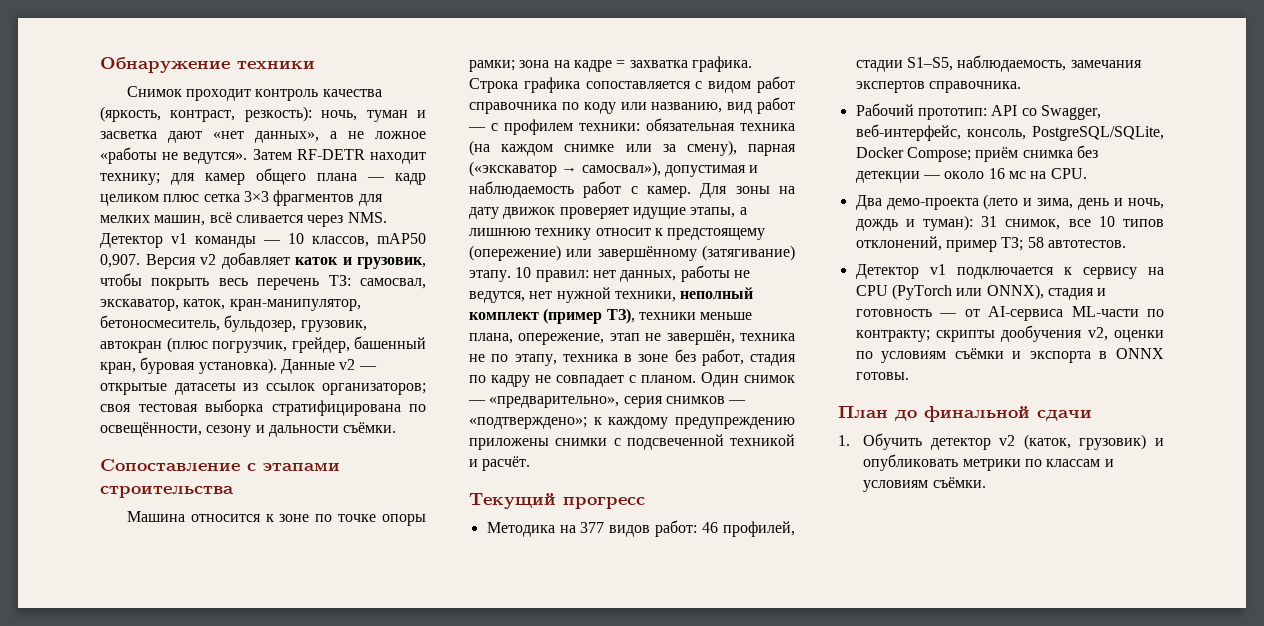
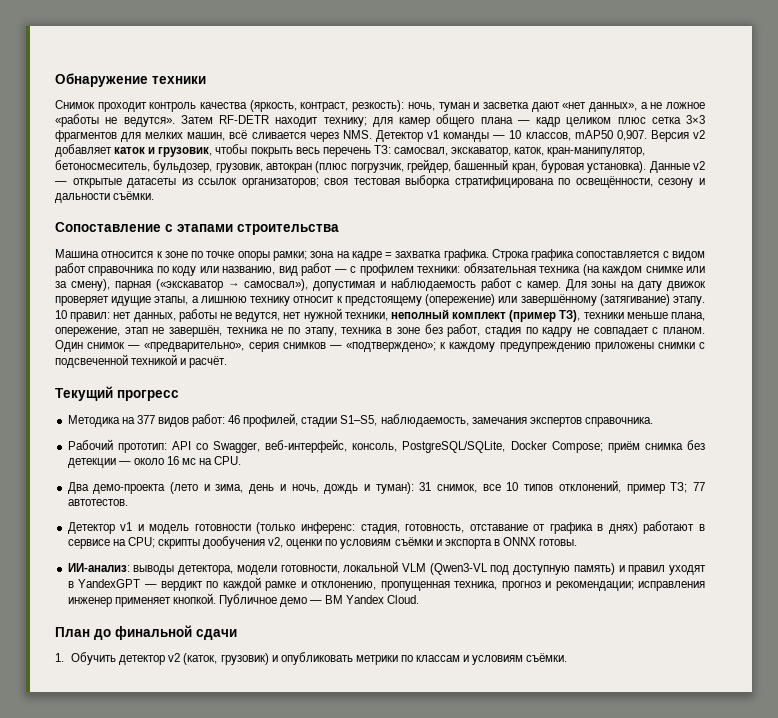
[1027,237,1044,248] 58 -> [693,482,706,491] 77
[956,267,1164,279] [855,284,1107,300] [855,306,1164,321] [855,330,930,342] подключается к сервису на CPU (PyTorch или ONNX), стадия и готовность — от AI-сервиса ML-части по контракту; -> [137,521,705,534] [67,537,155,549] и модель готовности (только инференс: стадия, готовность, отставание от графика в днях) работают в сервисе на CPU;
(909, 376) none -> [67,561,706,575] [67,577,705,591] [67,593,420,607] // ИИ-анализ: выводы детектора, модели готовности, локальной VLM (Qwen3-VL под доступную память) и правил уходят в YandexGPT — вердикт по каждой рамке и отклонению, пропущенная техника, прогноз и рекомендации; исправления инженер применяет кнопкой. Публичное демо — ВМ Yandex Cloud.

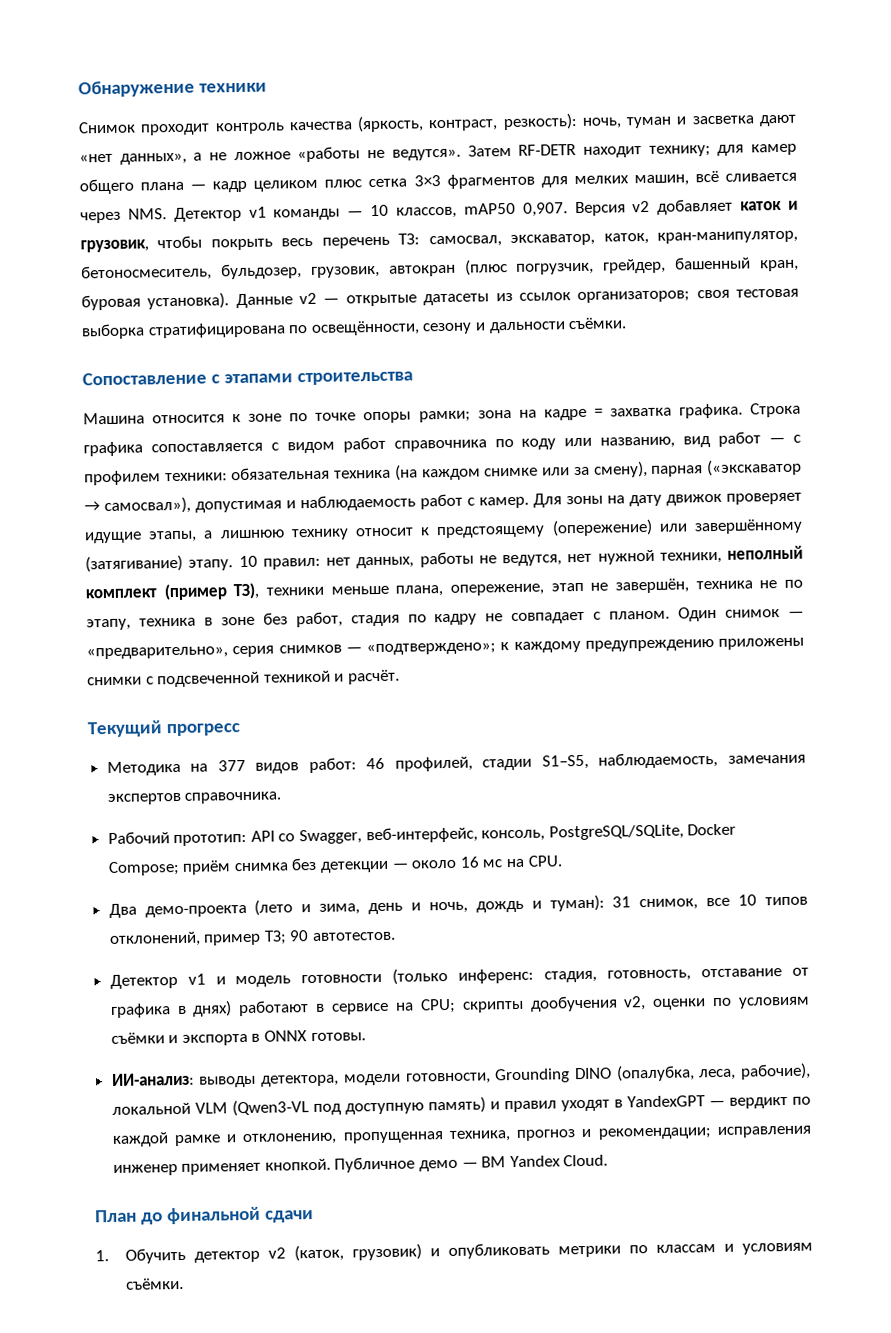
[693,482,706,491] 77 -> [289,930,310,942] 90
(340, 569) none -> [494,1062,811,1084] Grounding DINO (опалубка, леса, рабочие),

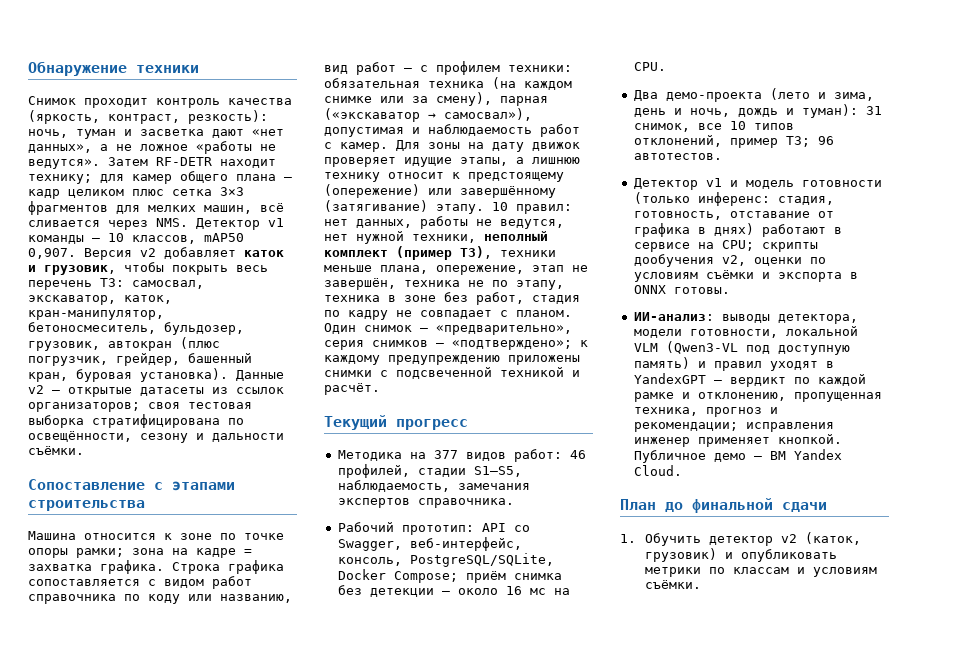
[289,930,310,942] 90 -> [817,136,834,145] 96
[494,1062,811,1084] Grounding DINO (опалубка, леса, рабочие), -> (778, 333) none

